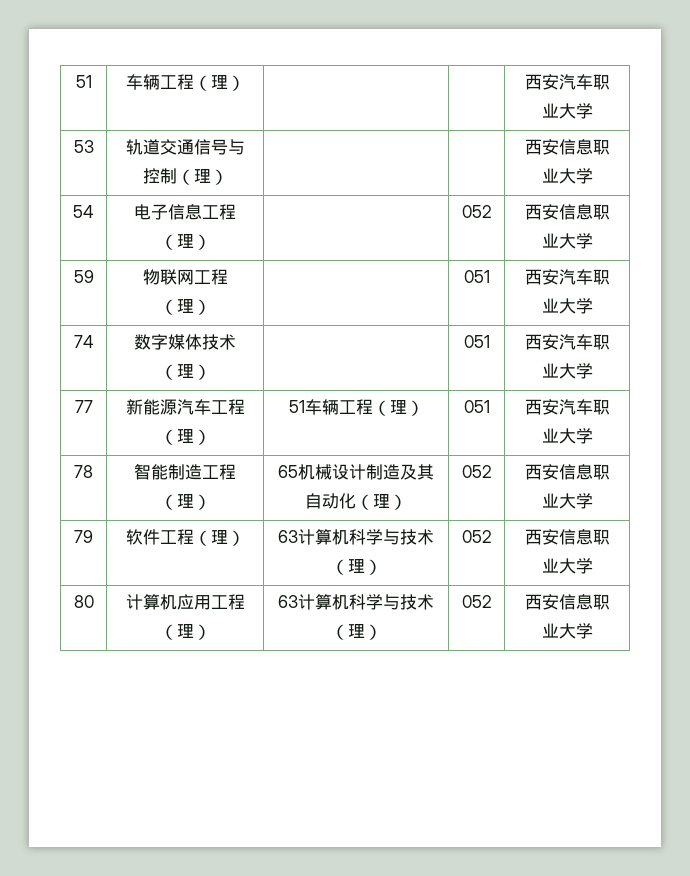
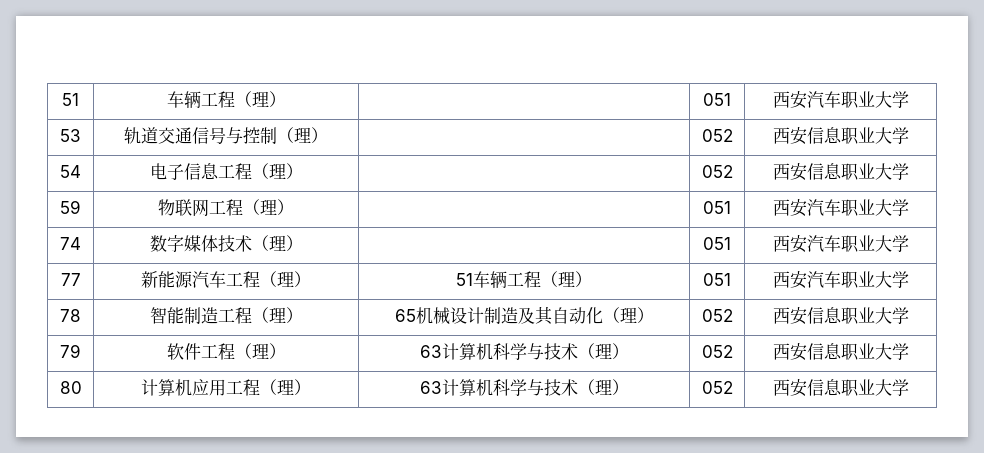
(245, 83) none -> [703,93,731,106] 051
(228, 177) none -> [701,129,733,142] 052

